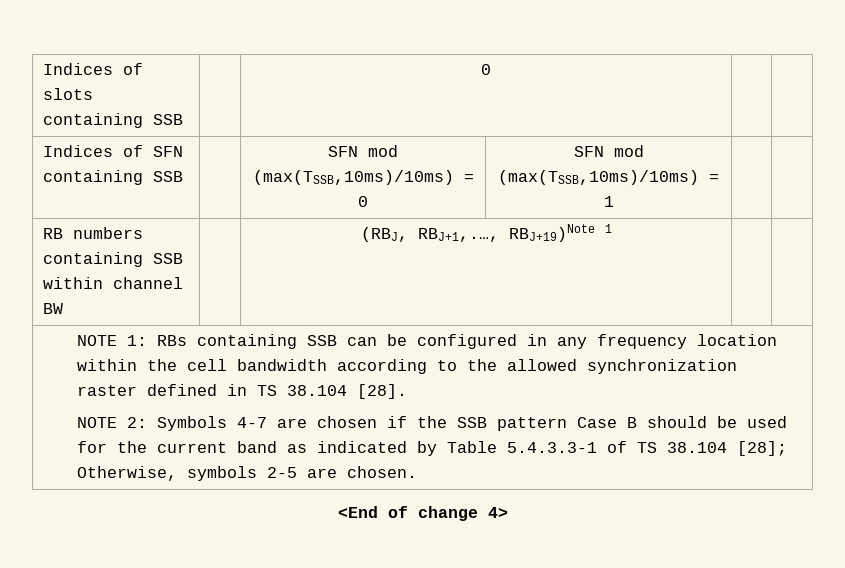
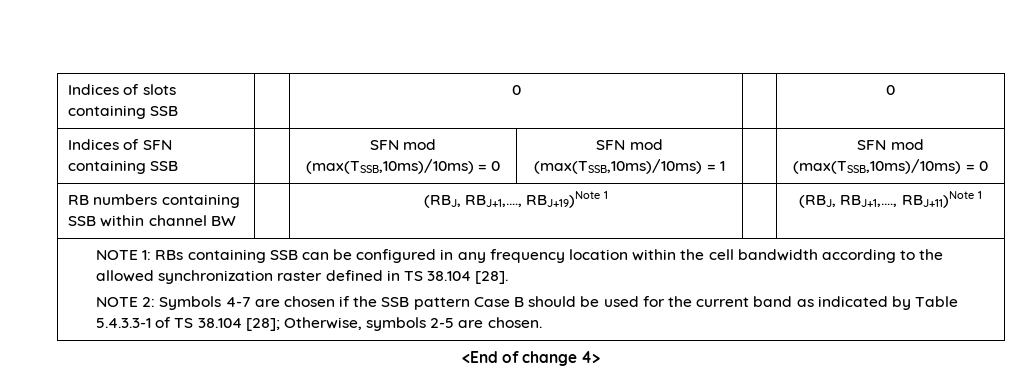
(491, 69) none -> [886,85,895,95] 0
(614, 201) none -> [857,139,924,150] [793,159,988,174] SFN mod (max(TSSB,10ms)/10ms) = 0
(612, 228) none -> [799,191,982,208] (RBJ, RBJ+1,.…, RBJ+11)Note 1

